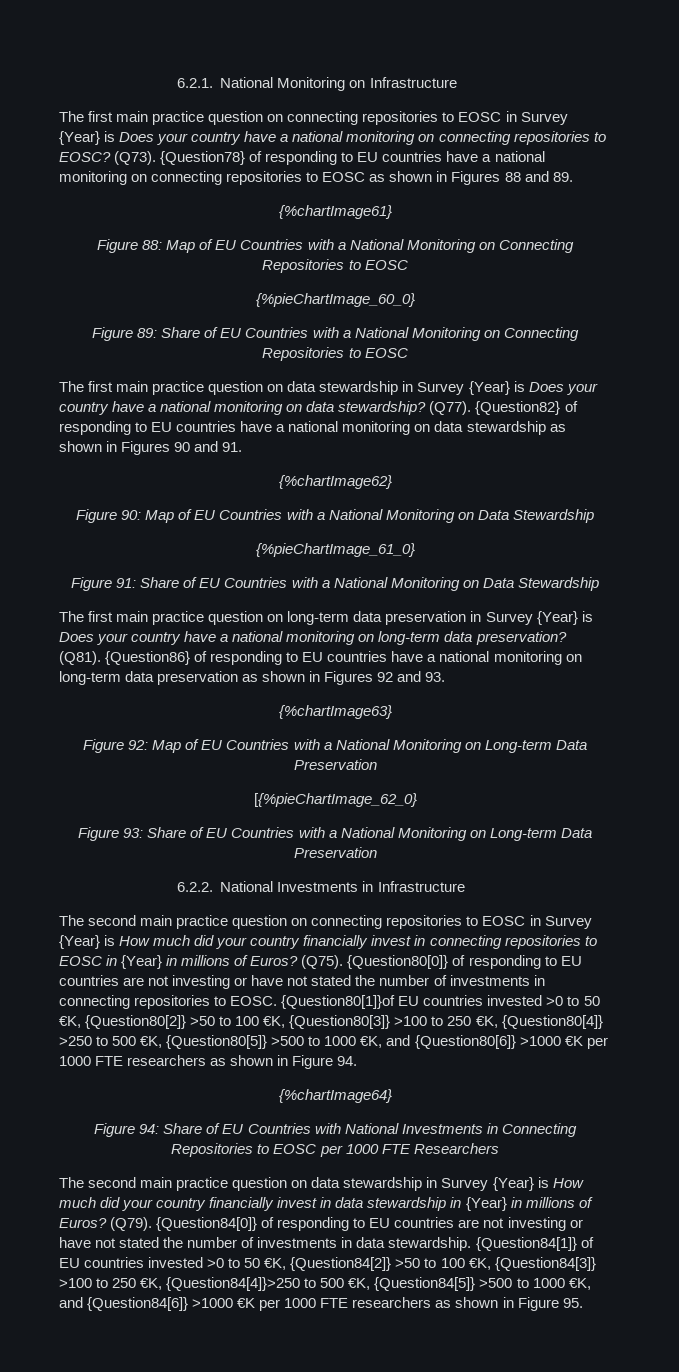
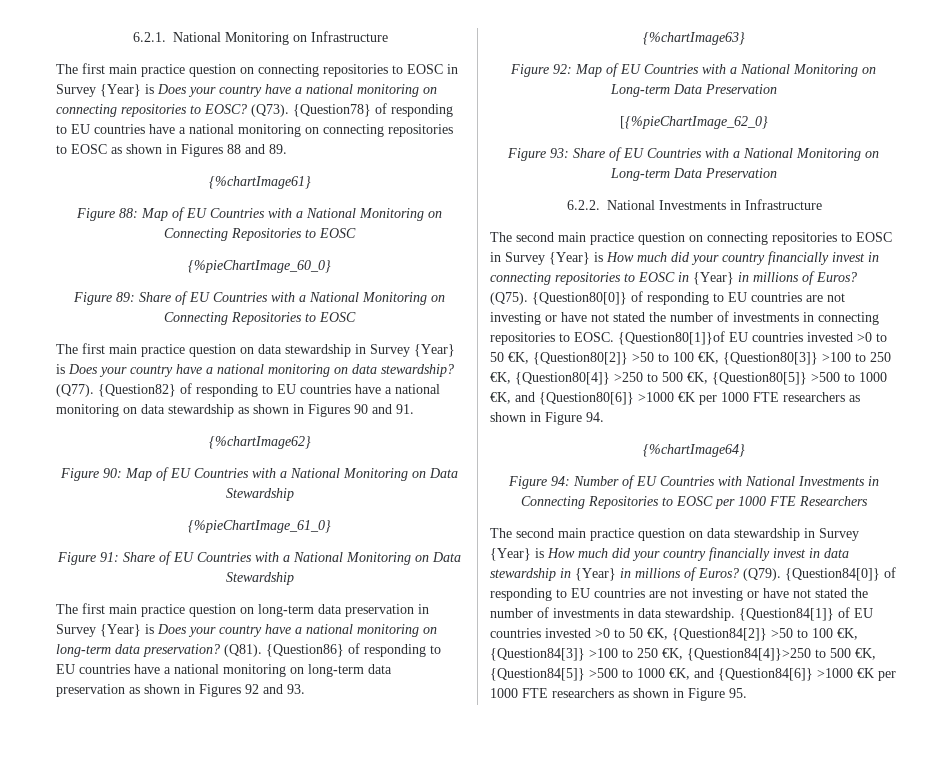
[163,1123,203,1134] Share -> [572,476,619,486] Number

